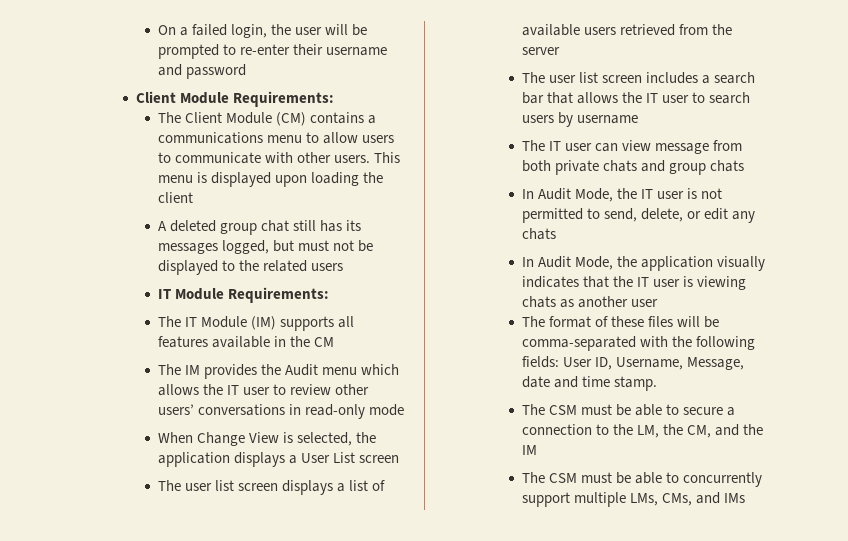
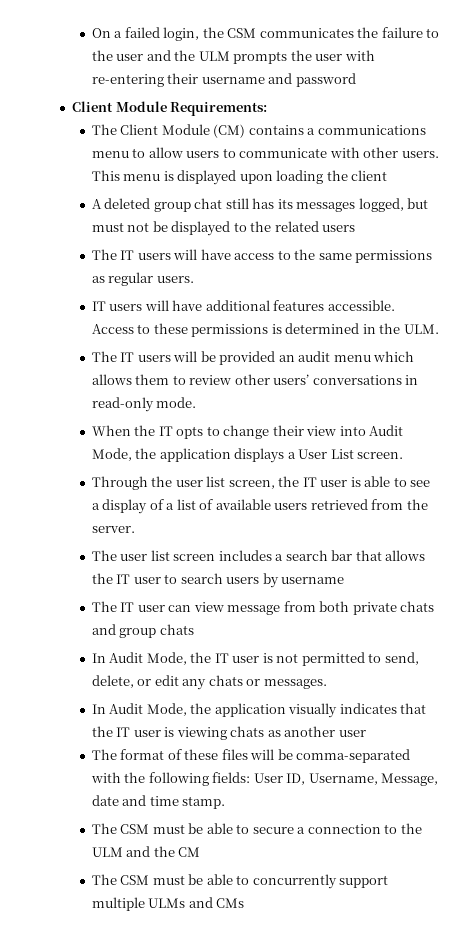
[295,24,368,36] [158,44,291,59] user will be prompted to re-enter -> [227,27,440,38] [91,50,375,64] [91,74,164,87] CSM communicates the failure to the user and the ULM prompts the user with re-entering
[158,287,330,303] [158,316,355,331] [158,336,335,348] [158,364,400,379] [158,384,271,396] IT Module Requirements: // The IT Module (IM) supports all features available in the CM // The IM provides the Audit menu which allows the IT user -> [91,249,433,263] [91,272,194,286] [91,300,395,311] [91,323,439,337] [91,351,415,365] [91,374,170,385] The IT users will have access to the same permissions as regular users. // IT users will have additional features accessible. Access to these permissions is determined in the ULM. // The IT users will be provided an audit menu which allows them
[369,404,405,416] mode -> [156,397,197,408] mode.
[197,432,353,446] Change View is selected, -> [134,425,404,439] [91,448,132,461] the IT opts to change their view into Audit Mode,
[359,455,400,463] [158,480,334,495] screen // The user list screen displays -> [357,452,404,459] [91,476,431,490] [91,499,164,514] screen. // Through the user list screen, the IT user is able to see a display of
[522,47,561,55] server -> [91,526,135,533] server.
(557, 234) none -> [246,679,327,689] or messages.
[637,424,764,438] [522,445,538,455] LM, the CM, and the IM -> [91,846,201,857] ULM and the CM
[630,492,746,506] LMs, CMs, and IMs -> [148,897,245,908] ULMs and CMs

